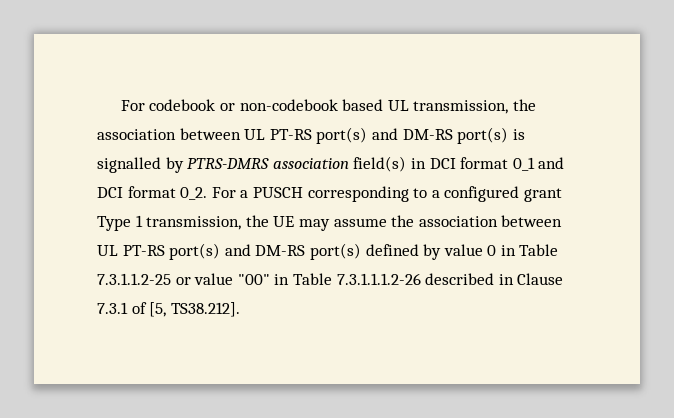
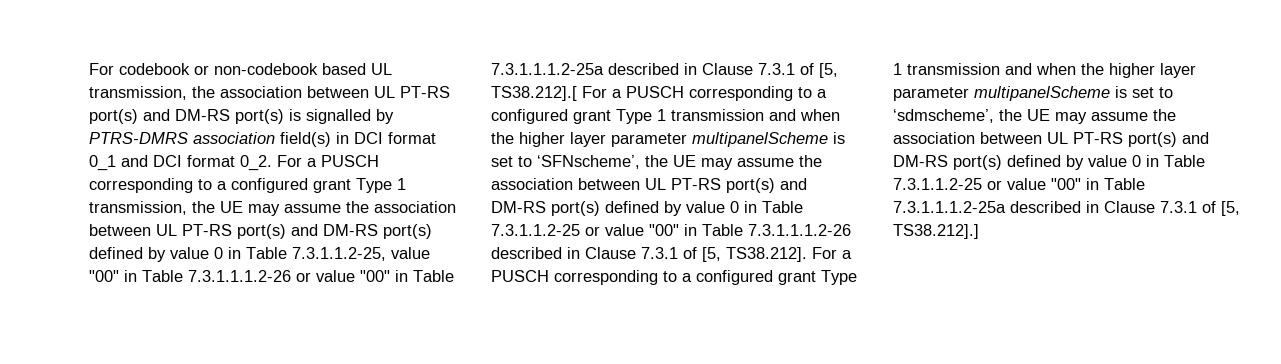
(559, 250) none -> [292,247,430,261] [89,270,454,282] [491,63,838,78] [491,86,827,101] [491,109,840,124] [491,132,845,147] [491,155,822,170] [491,178,807,193] [491,201,803,216] 7.3.1.1.2-25, value "00" in Table 7.3.1.1.1.2-26 or value "00" in Table 7.3.1.1.1.2-25a described in Clause 7.3.1 of [5, TS38.212].[ For a PUSCH corresponding to a configured grant Type 1 transmission and when the higher layer parameter multipanelScheme is set to ‘SFNscheme’, the UE may assume the association between UL PT-RS port(s) and DM-RS port(s) defined by value 0 in Table
(240, 309) none -> [812,247,852,259] [491,270,857,285] [893,63,1196,78] [893,86,1173,101] [893,109,1176,124] [893,132,1209,147] [893,155,1205,170] [893,178,1145,190] [893,201,1240,216] [893,224,979,239] For a PUSCH corresponding to a configured grant Type 1 transmission and when the higher layer parameter multipanelScheme is set to ‘sdmscheme’, the UE may assume the association between UL PT-RS port(s) and DM-RS port(s) defined by value 0 in Table 7.3.1.1.2-25 or value "00" in Table 7.3.1.1.1.2-25a described in Clause 7.3.1 of [5, TS38.212].]

